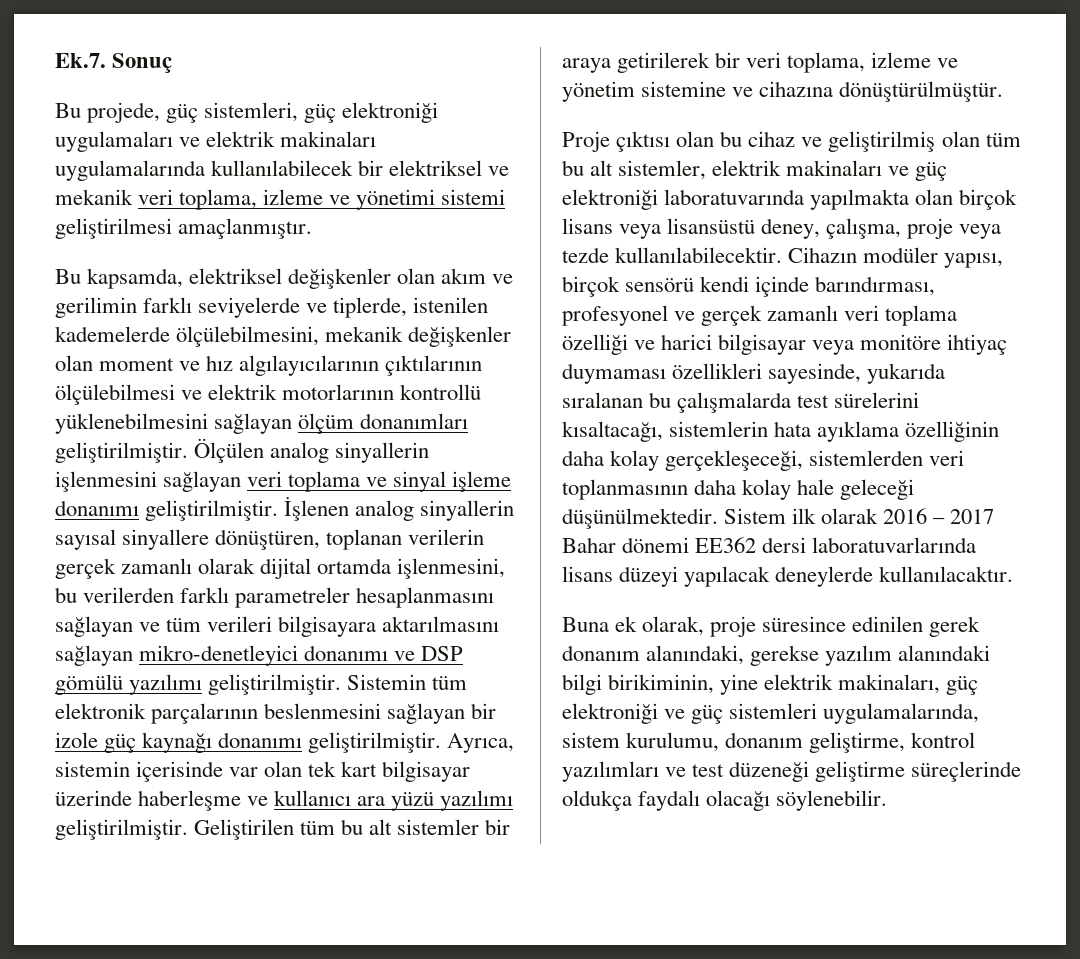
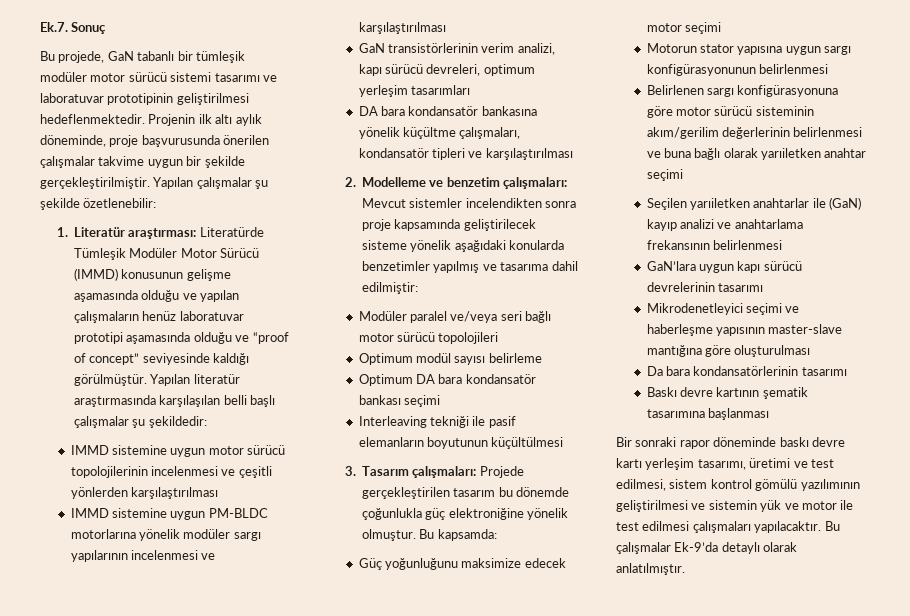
[166,102,439,123] [55,131,377,152] [55,160,510,181] [55,189,506,210] [55,218,313,239] [55,268,514,289] [55,297,489,318] [55,326,512,347] [55,355,483,376] [55,384,482,405] [55,413,469,434] [55,438,430,463] [55,471,512,492] [55,497,515,521] [55,529,485,550] [55,558,506,579] [55,587,495,608] [55,616,500,637] [55,645,464,666] [55,674,468,695] [55,703,497,724] [55,732,515,753] [55,761,471,782] [55,790,514,811] [55,819,511,840] [562,52,959,73] [562,81,1004,102] [562,131,1021,152] [562,160,948,181] [562,189,1018,210] [562,218,1002,239] [562,247,1004,268] [562,276,936,297] [562,305,958,326] [562,334,1008,355] [562,363,946,384] [562,392,920,413] [562,421,1000,442] [562,450,965,471] [562,479,915,500] [562,508,995,529] [562,537,977,553] [562,566,1014,587] [562,616,981,637] [562,645,991,666] [562,674,979,695] [562,703,980,724] [562,732,976,753] [562,761,1022,782] [562,790,888,811] güç sistemleri, güç elektroniği uygulamaları ve elektrik makinaları uygulamalarında kullanılabilecek bir elektriksel ve mekanik veri toplama, izleme ve yönetimi sistemi geliştirilmesi amaçlanmıştır. // Bu kapsamda, elektriksel değişkenler olan akım ve gerilimin farklı seviyelerde ve tiplerde, istenilen kademelerde ölçülebilmesini, mekanik değişkenler olan moment ve hız algılayıcılarının çıktılarının ölçülebilmesi ve elektrik motorlarının kontrollü yüklenebilmesini sağlayan ölçüm donanımları geliştirilmiştir. Ölçülen analog sinyallerin işlenmesini sağlayan veri toplama ve sinyal işleme donanımı geliştirilmiştir. İşlenen analog sinyallerin sayısal sinyallere dönüştüren, toplanan verilerin gerçek zamanlı olarak dijital ortamda işlenmesini, bu verilerden farklı parametreler hesaplanmasını sağlayan ve tüm verileri bilgisayara aktarılmasını sağlayan mikro-denetleyici donanımı ve DSP gömülü yazılımı geliştirilmiştir. Sistemin tüm elektronik parçalarının beslenmesini sağlayan bir izole güç kaynağı donanımı geliştirilmiştir. Ayrıca, sistemin içerisinde var olan tek kart bilgisayar üzerinde haberleşme ve kullanıcı ara yüzü yazılımı geliştirilmiştir. Geliştirilen tüm bu alt sistemler bir araya getirilerek bir veri toplama, izleme ve yönetim sistemine ve cihazına dönüştürülmüştür. // Proje çıktısı olan bu cihaz ve geliştirilmiş olan tüm bu alt sistemler, elektrik makinaları ve güç elektroniği laboratuvarında yapılmakta olan birçok lisans veya lisansüstü deney, çalışma, proje veya tezde kullanılabilecektir. Cihazın modüler yapısı, birçok sensörü kendi içinde barındırması, profesyonel ve gerçek zamanlı veri toplama özelliği ve harici bilgisayar veya monitöre ihtiyaç duymaması özellikleri sayesinde, yukarıda sıralanan bu çalışmalarda test sürelerini kısaltacağı, sistemlerin hata ayıklama özelliğinin daha kolay gerçekleşeceği, sistemlerden veri toplanmasının daha kolay hale geleceği düşünülmektedir. Sistem ilk olarak 2016 – 2017 Bahar dönemi EE362 dersi laboratuvarlarında lisans düzeyi yapılacak deneylerde kullanılacaktır. // Buna ek olarak, proje süresince edinilen gerek donanım alanındaki, gerekse yazılım alanındaki bilgi birikiminin, yine elektrik makinaları, güç elektroniği ve güç sistemleri uygulamalarında, sistem kurulumu, donanım geliştirme, kontrol yazılımları ve test düzeneği geliştirme süreçlerinde oldukça faydalı olacağı söylenebilir. -> [107,51,245,63] [40,72,277,82] [40,93,249,105] [40,114,262,126] [40,135,270,147] [40,156,245,168] [40,177,269,189] [40,198,157,210] [56,227,264,239] [74,248,260,260] [74,268,231,281] [74,290,240,302] [74,311,244,323] [74,332,289,344] [74,353,250,365] [74,374,240,386] [74,395,276,407] [74,416,207,428] [70,445,286,457] [70,466,272,478] [70,487,218,499] [70,508,268,520] [70,529,261,541] [70,550,216,562] [358,22,446,34] [358,43,555,55] [358,64,535,76] [358,85,470,97] [358,106,537,116] [358,127,521,139] [358,148,573,160] [344,177,568,189] [362,198,577,208] [362,219,536,231] [362,240,565,252] [362,261,578,273] [362,282,419,294] [358,311,552,323] [358,332,499,344] [358,353,542,365] [358,374,536,386] [358,395,440,407] [358,416,516,428] [358,437,564,449] [344,466,524,478] [362,487,570,499] [362,508,569,520] [362,529,497,541] [358,558,566,570] [646,22,721,34] [646,43,852,55] [646,64,828,76] [646,85,839,97] [646,106,814,118] [646,127,863,139] [646,148,867,160] [646,169,683,181] [646,197,862,210] [646,219,803,231] [646,240,782,250] [646,261,802,273] [646,282,763,292] [646,303,800,315] [646,324,843,336] [646,345,811,357] [646,366,847,376] [646,387,808,399] [646,408,769,420] [616,437,845,449] [616,458,834,470] [616,479,860,491] [616,500,854,512] [616,521,840,533] [616,542,798,554] [616,563,685,575] GaN tabanlı bir tümleşik modüler motor sürücü sistemi tasarımı ve laboratuvar prototipinin geliştirilmesi hedeflenmektedir. Projenin ilk altı aylık döneminde, proje başvurusunda önerilen çalışmalar takvime uygun bir şekilde gerçekleştirilmiştir. Yapılan çalışmalar şu şekilde özetlenebilir: // 1. Literatür araştırması: Literatürde Tümleşik Modüler Motor Sürücü (IMMD) konusunun gelişme aşamasında olduğu ve yapılan çalışmaların henüz laboratuvar prototipi aşamasında olduğu ve “proof of concept” seviyesinde kaldığı görülmüştür. Yapılan literatür araştırmasında karşılaşılan belli başlı çalışmalar şu şekildedir: // IMMD sistemine uygun motor sürücü topolojilerinin incelenmesi ve çeşitli yönlerden karşılaştırılması // IMMD sistemine uygun PM-BLDC motorlarına yönelik modüler sargı yapılarının incelenmesi ve karşılaştırılması // GaN transistörlerinin verim analizi, kapı sürücü devreleri, optimum yerleşim tasarımları // DA bara kondansatör bankasına yönelik küçültme çalışmaları, kondansatör tipleri ve karşılaştırılması // 2. Modelleme ve benzetim çalışmaları: Mevcut sistemler incelendikten sonra proje kapsamında geliştirilecek sisteme yönelik aşağıdaki konularda benzetimler yapılmış ve tasarıma dahil edilmiştir: // Modüler paralel ve/veya seri bağlı motor sürücü topolojileri // Optimum modül sayısı belirleme // Optimum DA bara kondansatör bankası seçimi // Interleaving tekniği ile pasif elemanların boyutunun küçültülmesi // 3. Tasarım çalışmaları: Projede gerçekleştirilen tasarım bu dönemde çoğunlukla güç elektroniğine yönelik olmuştur. Bu kapsamda: // Güç yoğunluğunu maksimize edecek motor seçimi // Motorun stator yapısına uygun sargı konfigürasyonunun belirlenmesi // Belirlenen sargı konfigürasyonuna göre motor sürücü sisteminin akım/gerilim değerlerinin belirlenmesi ve buna bağlı olarak yarıiletken anahtar seçimi // Seçilen yarıiletken anahtarlar ile (GaN) kayıp analizi ve anahtarlama frekansının belirlenmesi // GaN’lara uygun kapı sürücü devrelerinin tasarımı // Mikrodenetleyici seçimi ve haberleşme yapısının master-slave mantığına göre oluşturulması // Da bara kondansatörlerinin tasarımı // Baskı devre kartının şematik tasarımına başlanması // Bir sonraki rapor döneminde baskı devre kartı yerleşim tasarımı, üretimi ve test edilmesi, sistem kontrol gömülü yazılımının geliştirilmesi ve sistemin yük ve motor ile test edilmesi çalışmaları yapılacaktır. Bu çalışmalar Ek-9’da detaylı olarak anlatılmıştır.

